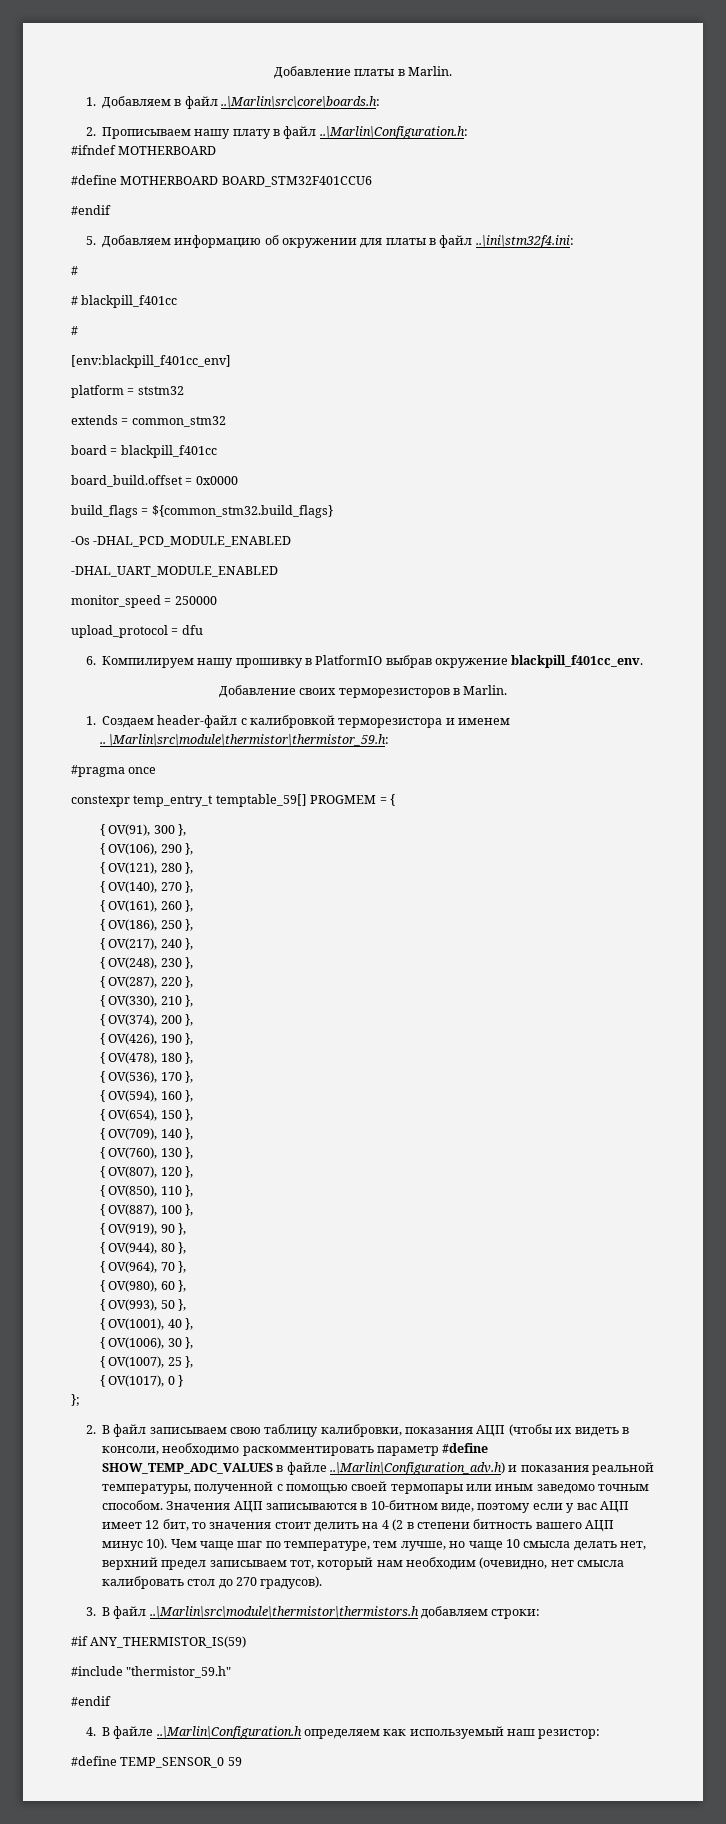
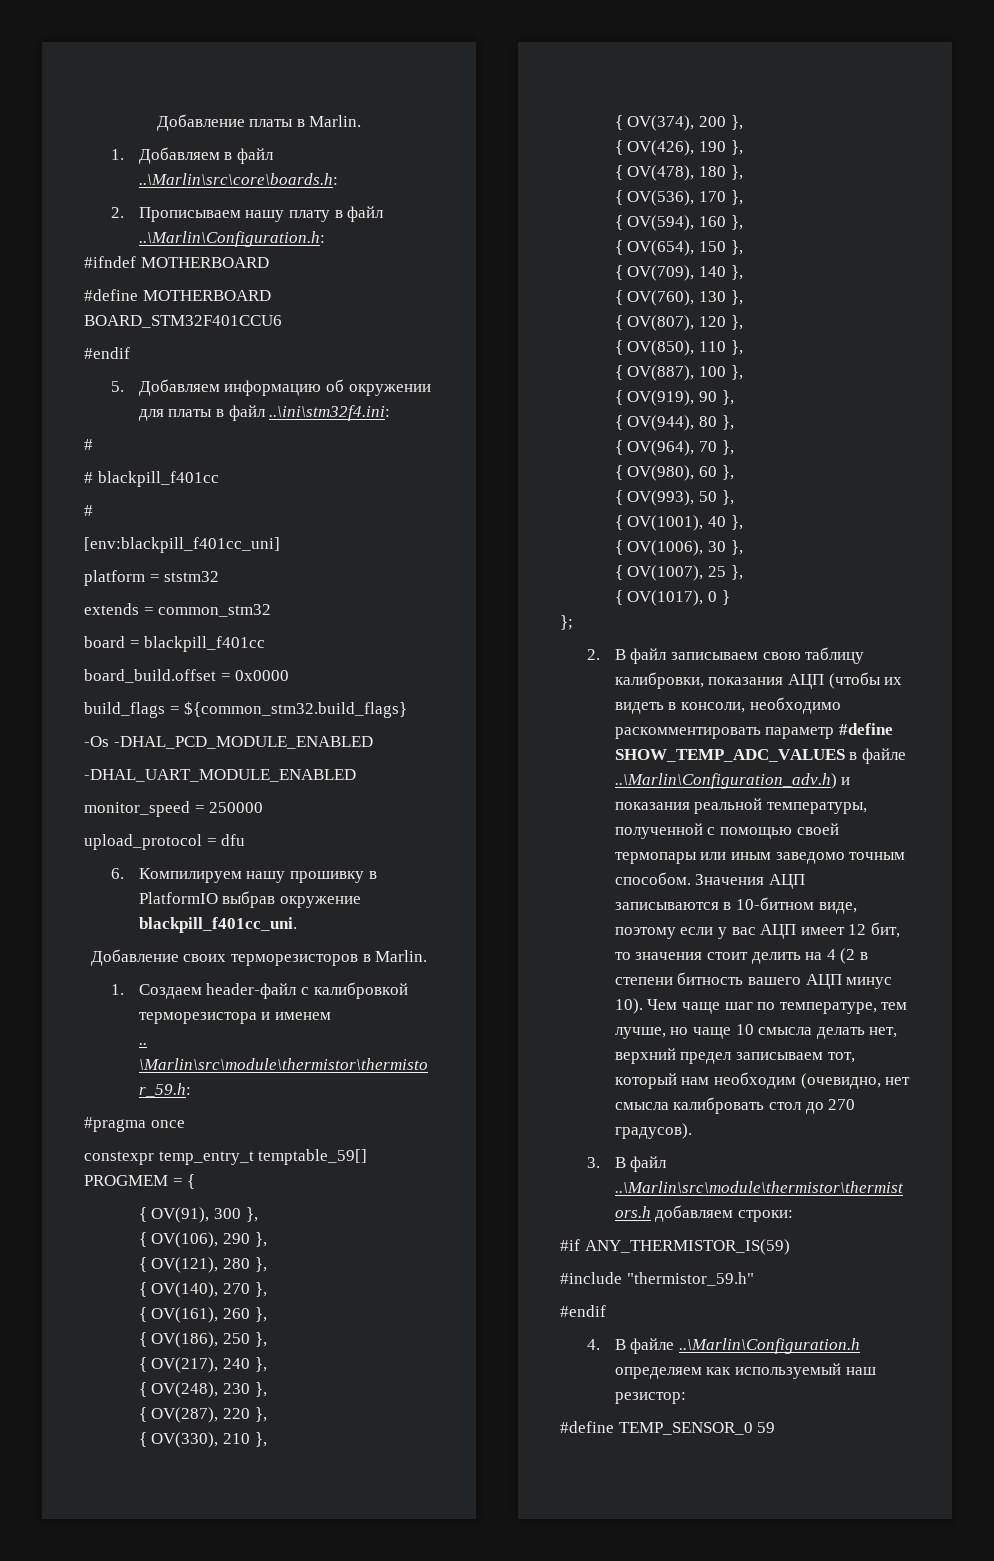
[71,355,231,368] [env:blackpill_f401cc_env] -> [84,537,280,553] [env:blackpill_f401cc_uni]
[511,655,644,668] blackpill_f401cc_env. -> [138,917,297,933] blackpill_f401cc_uni.

